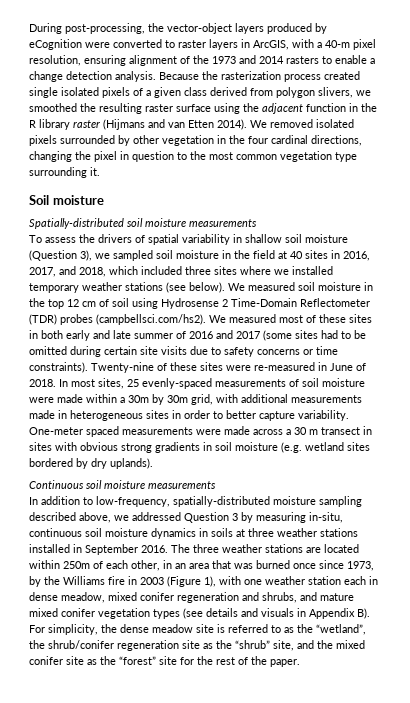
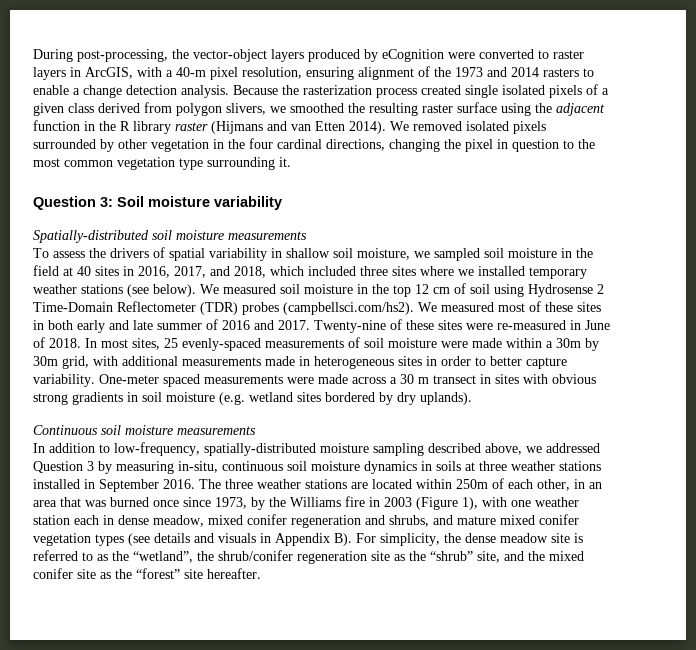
(100, 171) none -> [33,196,113,210] Question 3:
(104, 200) none -> [214,196,282,210] variability
[305,234,348,243] [29,250,92,261] moisture (Question 3), -> [357,248,410,260] moisture,
[236,330,366,341] [29,346,338,357] [29,362,88,373] 2017 (some sites had to be omitted during certain site visits due to safety concerns or time constraints). -> [278,320,310,330] 2017.
[180,656,300,667] for the rest of the paper. -> [207,568,261,579] hereafter.

